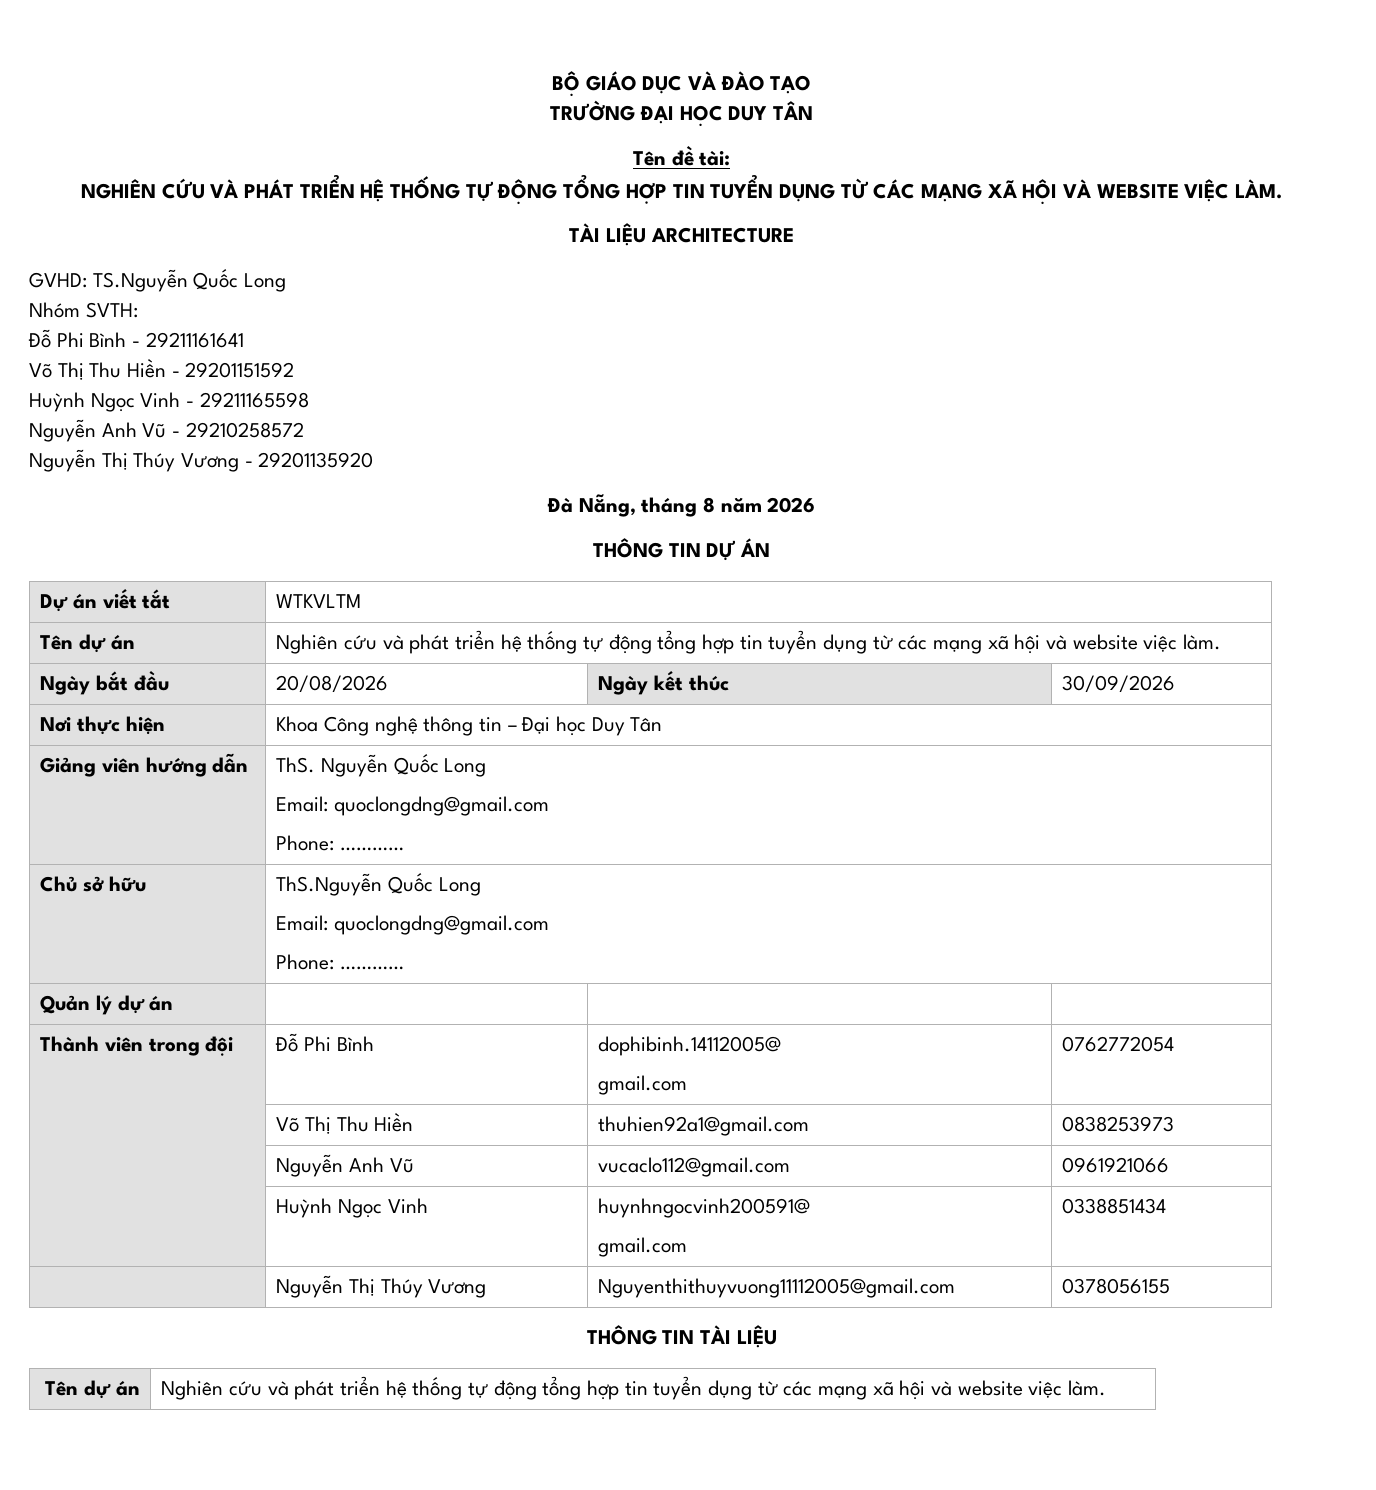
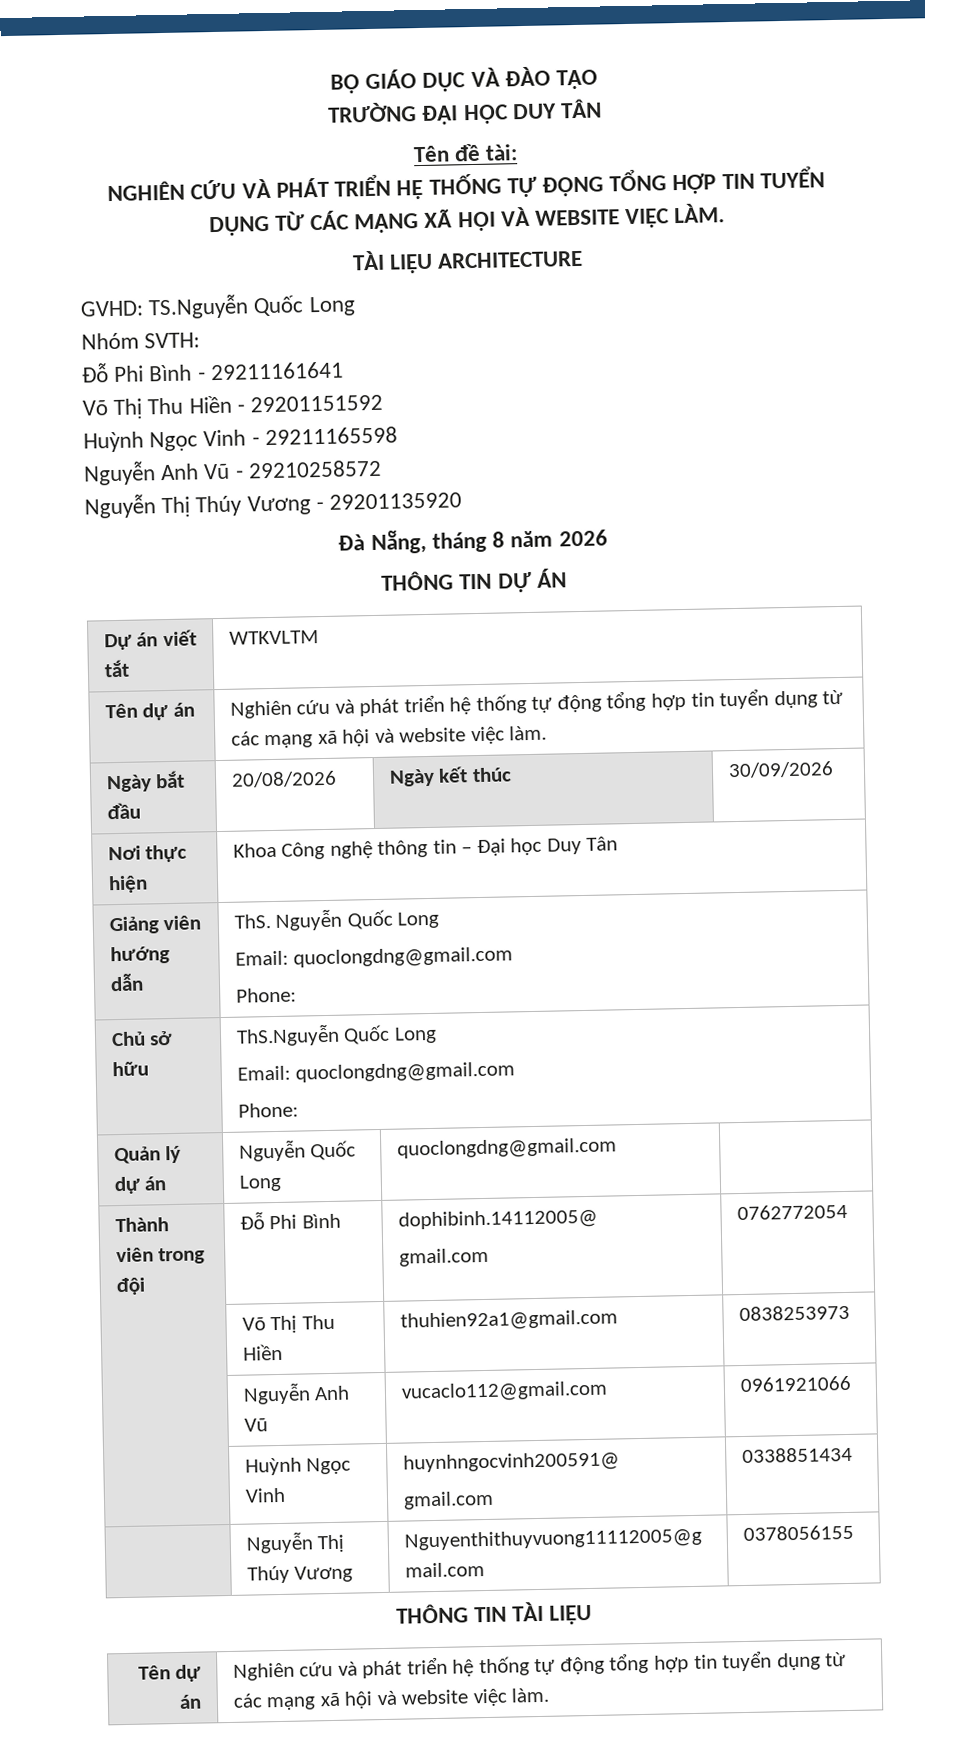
[339,847,404,851] ………… -> (297, 995) none
[339,966,404,970] ………… -> (299, 1110) none
(174, 1003) | -> [238,1140,357,1162] [238,1174,282,1192] [396,1137,617,1160] Nguyễn Quốc Long | quoclongdng@gmail.com

